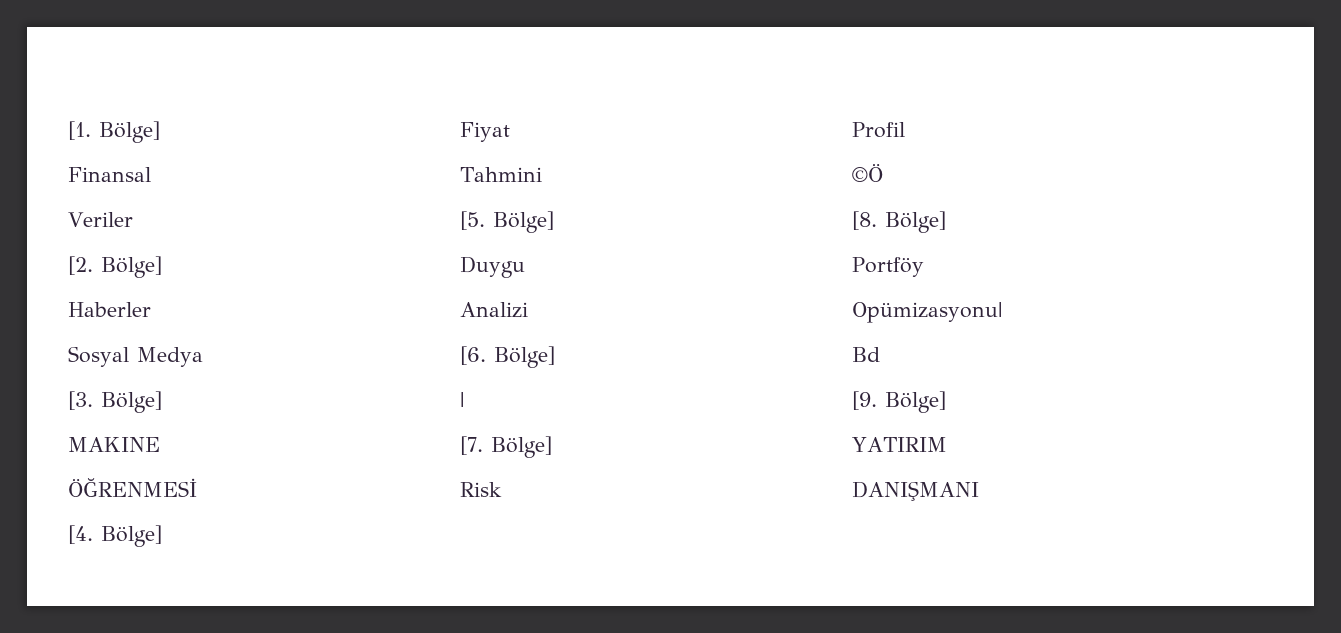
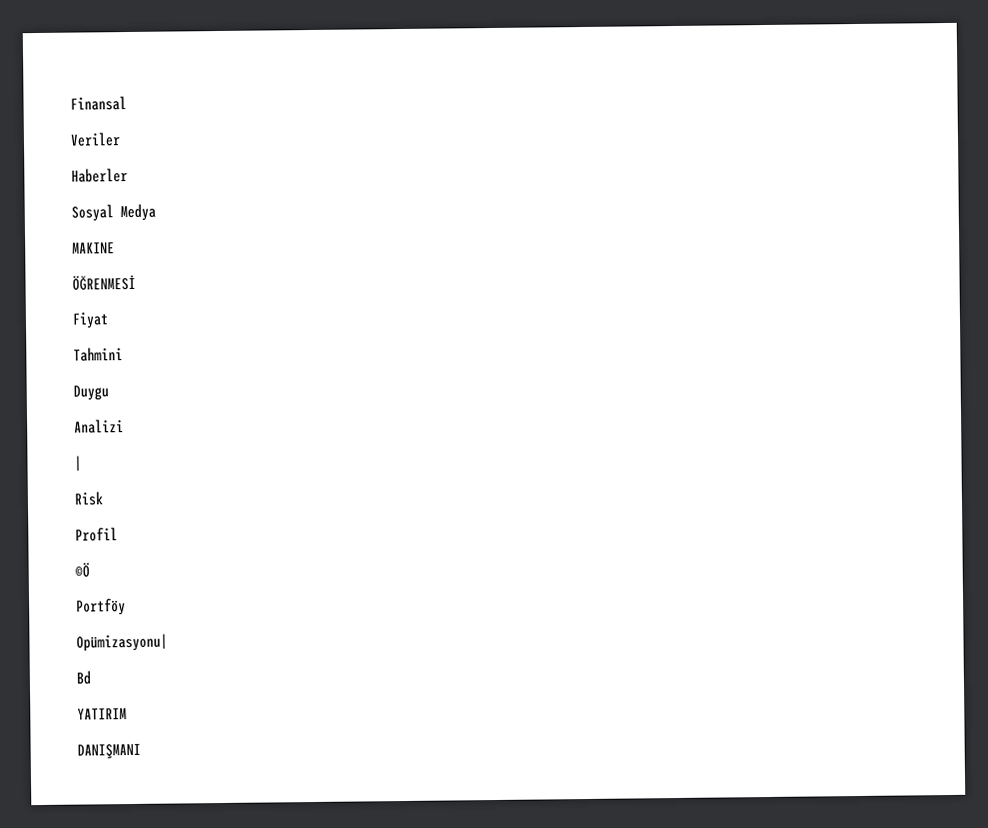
[68,121,160,143] [1. Bölge] // -> (70, 103) none
[68,256,162,278] // [2. Bölge] -> (121, 139) none
[68,391,162,413] // [3. Bölge] -> (156, 212) none
[68,525,162,547] // [4. Bölge] -> (136, 282) none
[460,211,554,233] // [5. Bölge] -> (123, 354) none
[460,346,555,368] // [6. Bölge] -> (124, 426) none
[460,436,552,458] // [7. Bölge] -> (82, 463) none
[852,211,946,233] // [8. Bölge] -> (90, 570) none
[852,391,946,413] // [9. Bölge] -> (91, 677) none

